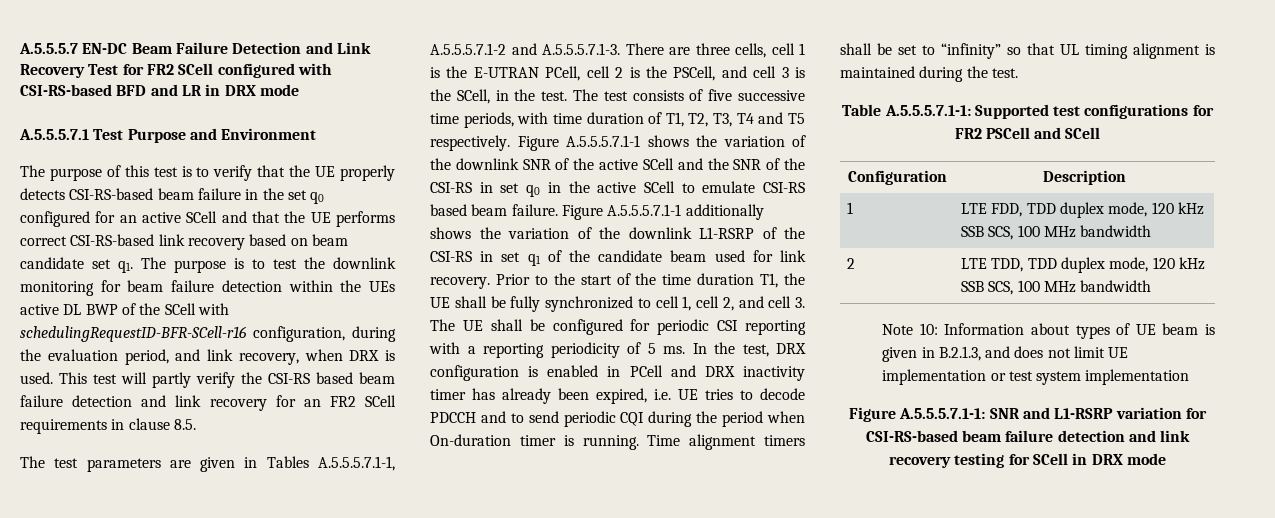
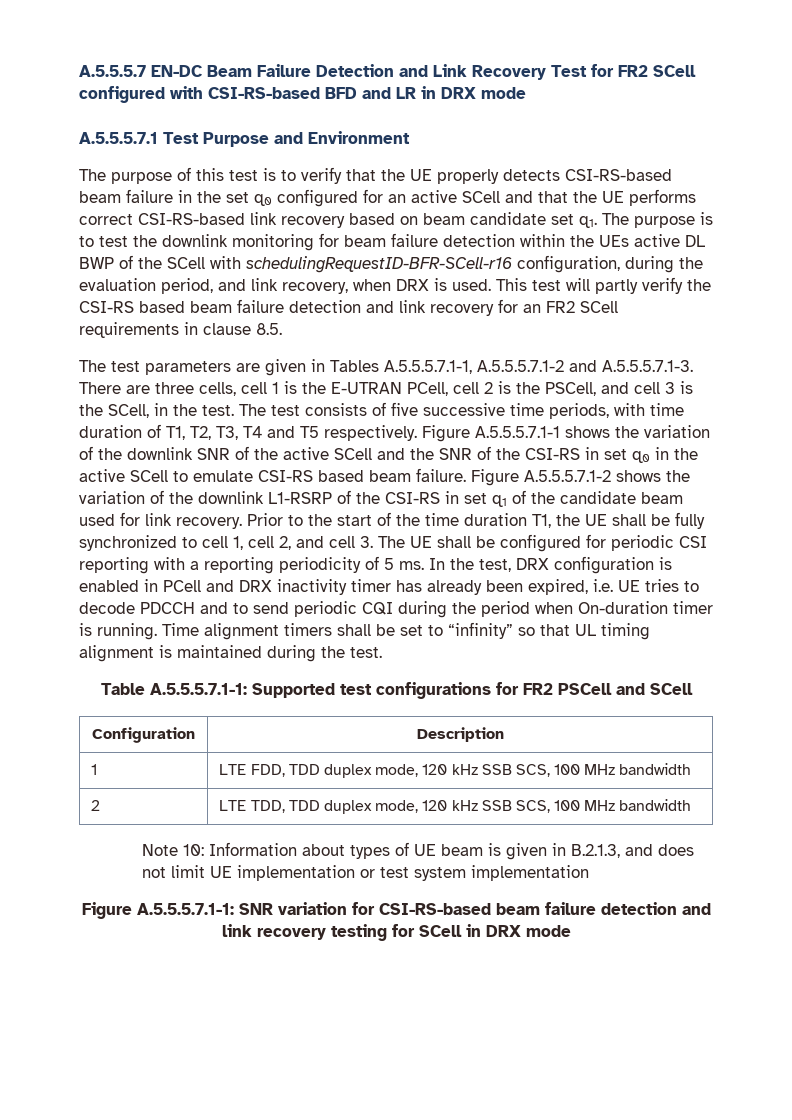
[607,204,764,220] A.5.5.5.7.1-1 additionally -> [524,470,611,482] A.5.5.5.7.1-2
[1023,407,1114,419] and L1-RSRP -> (273, 909) none

